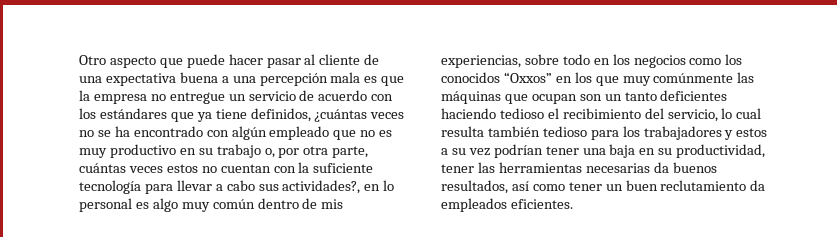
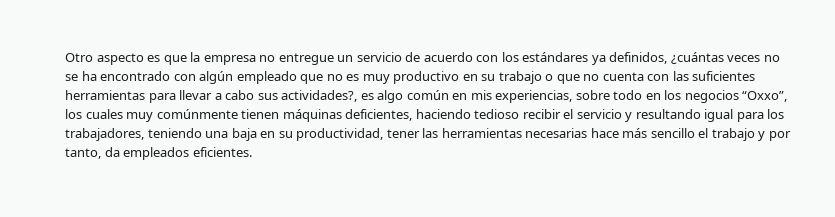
[159,54,380,68] [79,72,361,86] que puede hacer pasar al cliente de una expectativa buena a una percepción mala -> (144, 59) none
[170,109,247,122] que ya tiene -> [591,55,606,65] ya
[264,146,369,158] [79,162,374,173] [79,180,141,194] o, por otra parte, cuántas veces estos no cuentan con la suficiente tecnología -> [545,71,756,84] [65,90,145,100] o que no cuenta con las suficientes herramientas
[364,180,395,191] [79,198,318,212] en lo personal es algo muy común dentro de -> [360,90,468,103] es algo común en
[689,54,743,65] [441,72,755,86] [441,90,728,104] [441,108,762,122] [441,126,768,140] [441,144,579,158] como los conocidos “Oxxos” en los que muy comúnmente las máquinas que ocupan son un tanto deficientes haciendo tedioso el recibimiento del servicio, lo cual resulta también tedioso para los trabajadores y estos a su vez podrían tener -> [742,91,788,102] [65,109,785,122] [65,128,202,141] “Oxxo”, los cuales muy comúnmente tienen máquinas deficientes, haciendo tedioso recibir el servicio y resultando igual para los trabajadores, teniendo
[653,162,717,173] [441,180,747,194] da buenos resultados, así como tener un buen reclutamiento -> [590,128,791,141] [65,148,101,159] hace más sencillo el trabajo y por tanto,

